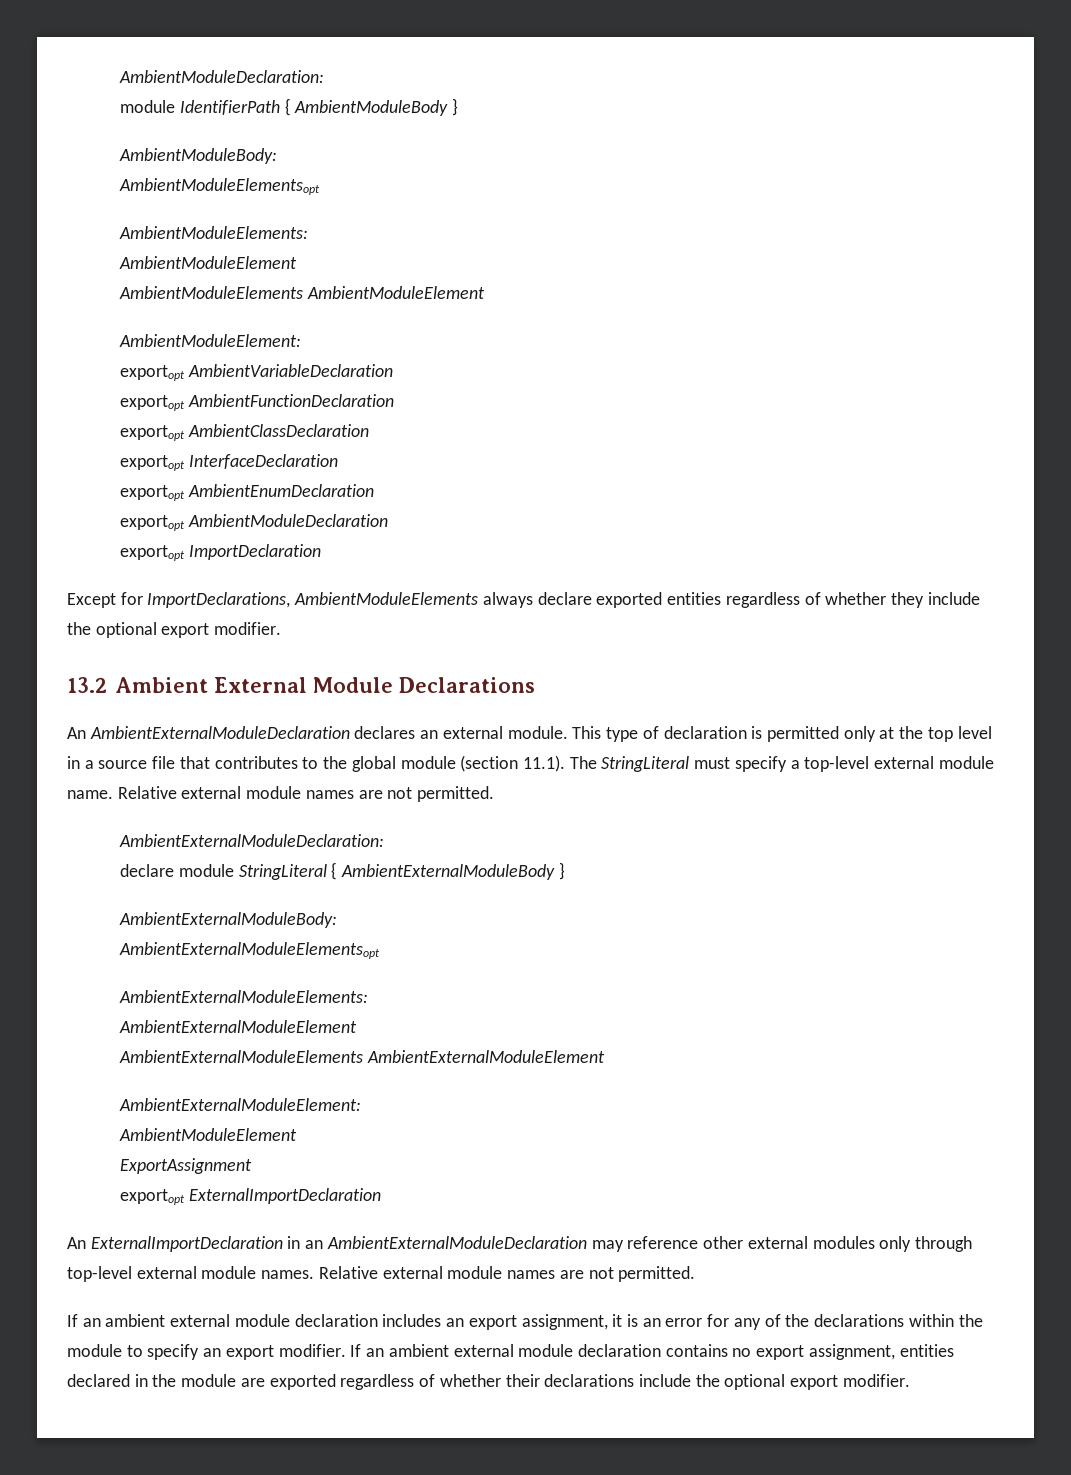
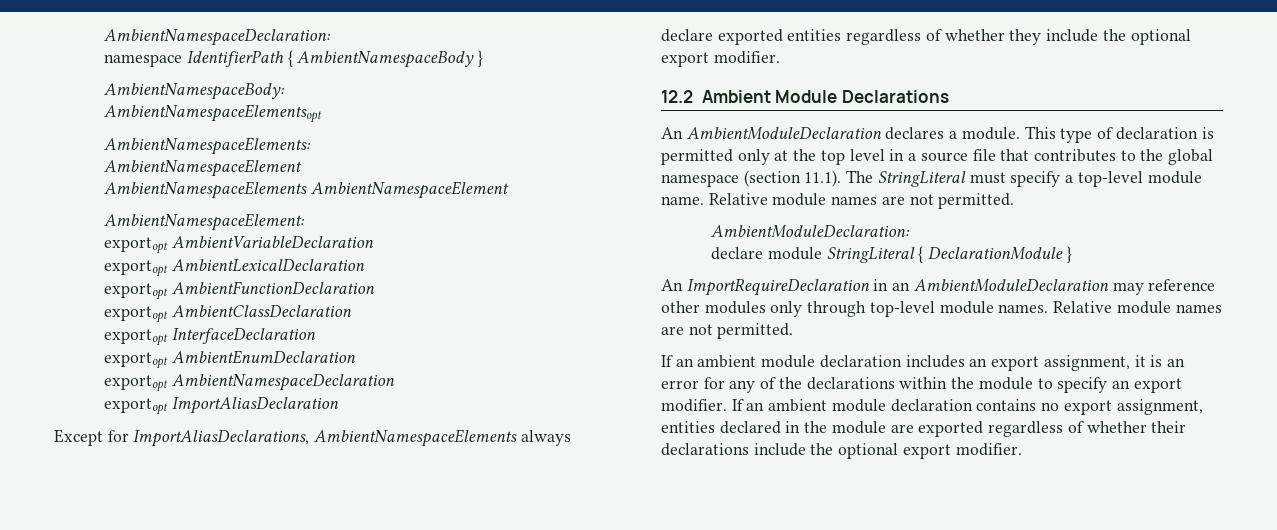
[119,70,325,83] [120,100,176,113] AmbientModuleDeclaration: // module -> [104,29,332,46] [104,54,183,67] AmbientNamespaceDeclaration: // namespace
[294,98,459,116] [119,148,278,164] [119,178,321,195] [119,226,309,239] [119,256,298,269] [119,286,486,299] [119,334,302,347] AmbientModuleBody } // AmbientModuleBody: // AmbientModuleElementsopt // AmbientModuleElements: // AmbientModuleElement // AmbientModuleElements AmbientModuleElement // AmbientModuleElement: -> [297,50,484,68] [104,83,286,100] [104,104,323,123] [104,137,312,155] [104,159,303,177] [104,181,509,199] [104,213,306,231] AmbientNamespaceBody } // AmbientNamespaceBody: // AmbientNamespaceElementsopt // AmbientNamespaceElements: // AmbientNamespaceElement // AmbientNamespaceElements AmbientNamespaceElement // AmbientNamespaceElement:
(394, 370) none -> [104,259,365,277] // exportopt AmbientLexicalDeclaration
[188,514,389,527] [120,544,322,561] AmbientModuleDeclaration // exportopt ImportDeclaration -> [171,374,395,391] [104,397,339,415] AmbientNamespaceDeclaration // exportopt ImportAliasDeclaration
[147,592,479,608] ImportDeclarations, AmbientModuleElements -> [133,429,518,447] ImportAliasDeclarations, AmbientNamespaceElements
[67,677,307,693] 13.2 Ambient External -> [661,90,771,103] 12.2 Ambient
[89,726,503,739] AmbientExternalModuleDeclaration declares an external -> [686,127,958,140] AmbientModuleDeclaration declares a
[400,756,456,769] module -> [661,174,739,187] namespace
[874,756,935,769] external -> (1143, 179) none
[181,786,495,802] [119,834,385,847] external module names are not permitted. // AmbientExternalModuleDeclaration: -> [772,193,1015,209] [711,225,911,238] module names are not permitted. // AmbientModuleDeclaration:
[341,862,565,880] [119,912,338,928] [119,942,381,959] [119,990,369,1003] [119,1020,358,1033] [119,1050,606,1063] [119,1098,362,1111] [119,1128,298,1141] [120,1158,253,1174] [120,1188,382,1205] [67,1236,283,1252] AmbientExternalModuleBody } // AmbientExternalModuleBody: // AmbientExternalModuleElementsopt // AmbientExternalModuleElements: // AmbientExternalModuleElement // AmbientExternalModuleElements AmbientExternalModuleElement // AmbientExternalModuleElement: // AmbientModuleElement // ExportAssignment // exportopt ExternalImportDeclaration // An ExternalImportDeclaration -> [928,246,1072,263] [661,278,870,296] DeclarationModule } // An ImportRequireDeclaration
[326,1236,587,1249] AmbientExternalModuleDeclaration -> [913,279,1109,292] AmbientModuleDeclaration
[747,1236,808,1249] external -> (700, 307) none
[136,1266,197,1279] external -> (935, 309) none
[382,1266,443,1279] external -> (1113, 307) none
[170,1314,231,1327] external -> (757, 361) none
[453,1344,514,1357] external -> (828, 405) none

